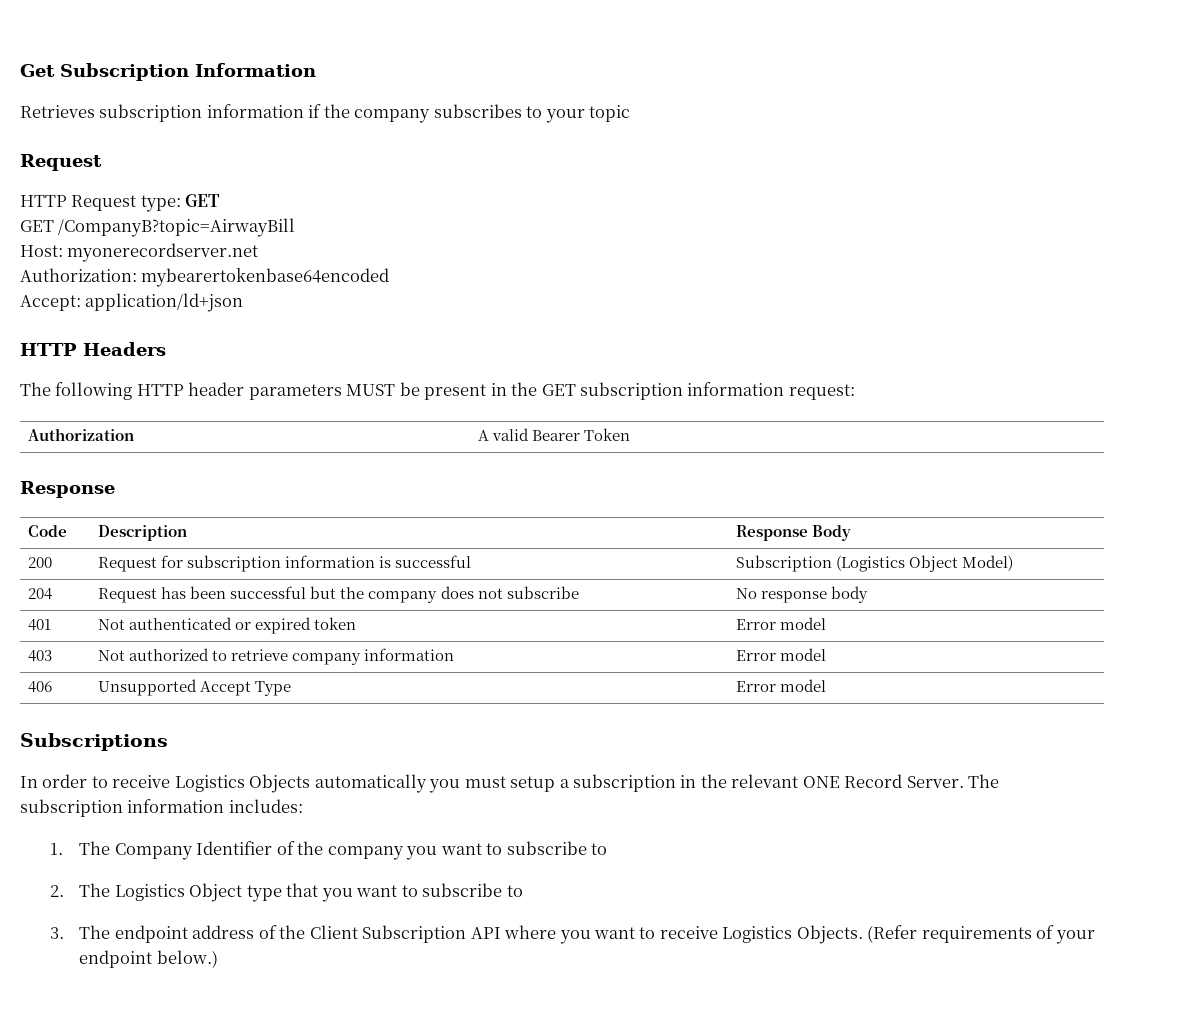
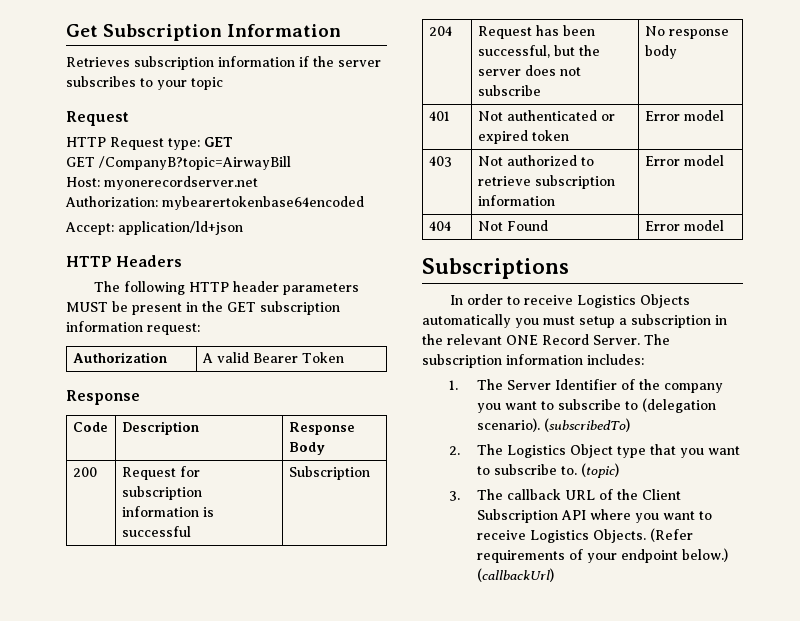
[354,109,431,123] company -> [338,60,381,67] server
[836,555,1014,572] (Logistics Object Model) -> (370, 473) none
[230,586,307,599] successful -> [477,45,550,58] successful,
[368,591,438,603] company -> [477,69,521,76] server
[292,653,362,665] company -> [534,175,615,189] subscription
[28,681,53,693] [98,679,292,696] 406 | Unsupported Accept Type -> [428,221,451,231] [477,220,548,231] 404 | Not Found
[114,843,193,860] Company -> [506,380,551,390] Server
(608, 849) none -> [641,398,716,413] [476,418,630,432] (delegation scenario). (subscribedTo)
[506,885,523,897] to -> [560,463,619,478] to. (topic)
[114,925,255,943] endpoint address -> [506,489,595,500] callback URL
(218, 959) none -> [476,568,554,582] (callbackUrl)

